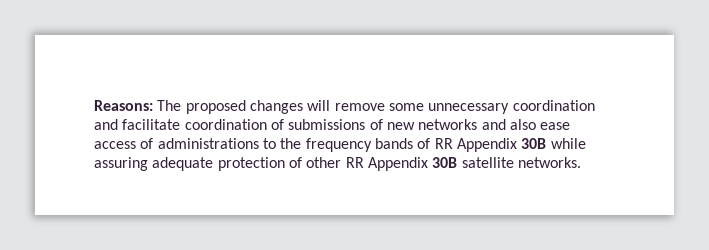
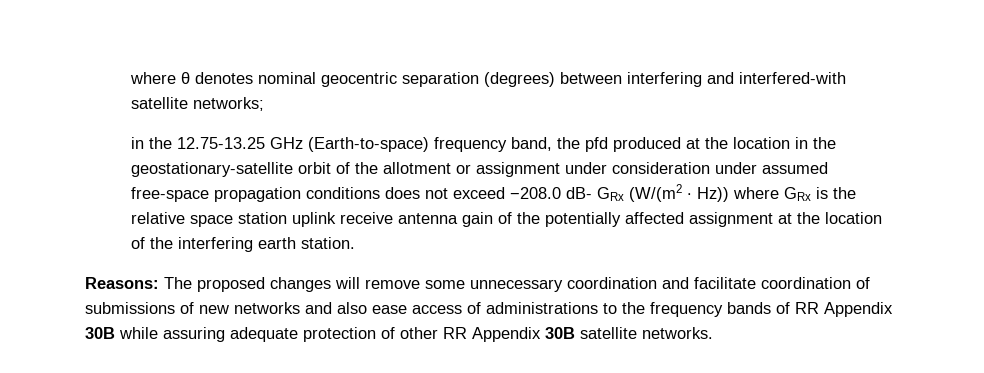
(94, 105) none -> [129,72,846,87] [130,97,264,111] [130,137,836,152] [130,162,828,177] [130,184,856,202] [130,212,882,227] [130,237,355,252] where θ denotes nominal geocentric separation (degrees) between interfering and interfered-with satellite networks; // in the 12.75-13.25 GHz (Earth-to-space) frequency band, the pfd produced at the location in the geostationary-satellite orbit of the allotment or assignment under consideration under assumed free-space propagation conditions does not exceed −208.0 dB- GRx (W/(m2 ∙ Hz)) where GRx is the relative space station uplink receive antenna gain of the potentially affected assignment at the location of the interfering earth station. //

